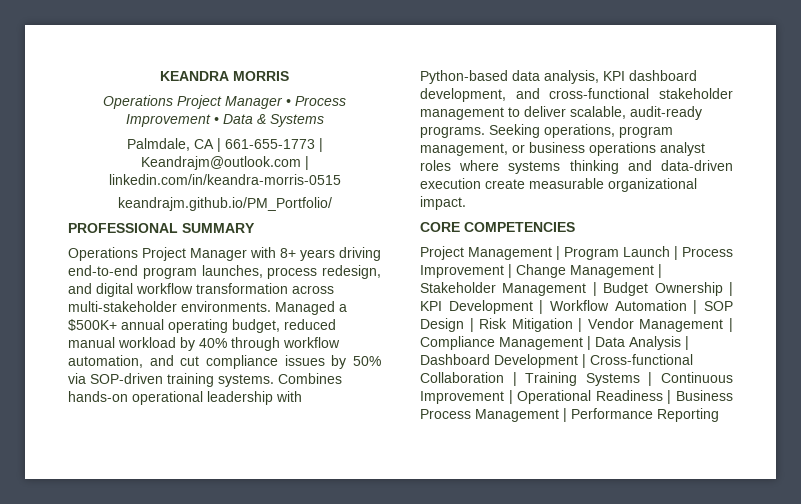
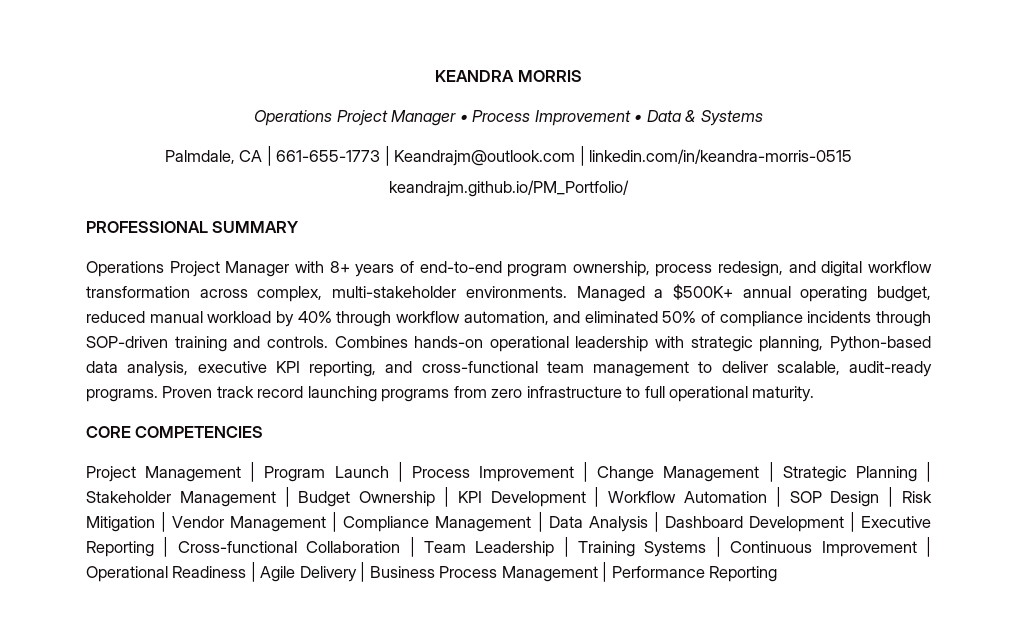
[339,247,381,261] driving -> [399,261,414,273] of
[201,265,263,278] launches, -> [572,261,650,277] ownership,
(334, 289) none -> [257,286,323,302] complex,
[180,355,381,369] [68,373,274,387] cut compliance issues by 50% via SOP-driven training systems. -> [584,311,931,327] [86,336,328,352] eliminated 50% of compliance incidents through SOP-driven training and controls.
(302, 396) none -> [690,336,824,352] strategic planning,
[603,70,697,81] [420,88,506,102] KPI dashboard development, -> [197,361,376,377] executive KPI reporting,
[659,88,733,99] stakeholder -> [546,361,584,373] team
[489,124,673,138] [420,142,705,156] [420,160,733,174] [420,178,697,192] [420,196,466,210] Seeking operations, program management, or business operations analyst roles where systems thinking and data-driven execution create measurable organizational impact. -> [162,386,815,402] Proven track record launching programs from zero infrastructure to full operational maturity.
(662, 271) none -> [782,462,931,482] Strategic Planning |
[590,354,693,365] [420,372,504,383] Cross-functional Collaboration -> [860,516,931,528] [86,537,555,557] Executive Reporting | Cross-functional Collaboration | Team Leadership
(672, 397) none -> [260,562,366,582] Agile Delivery |

